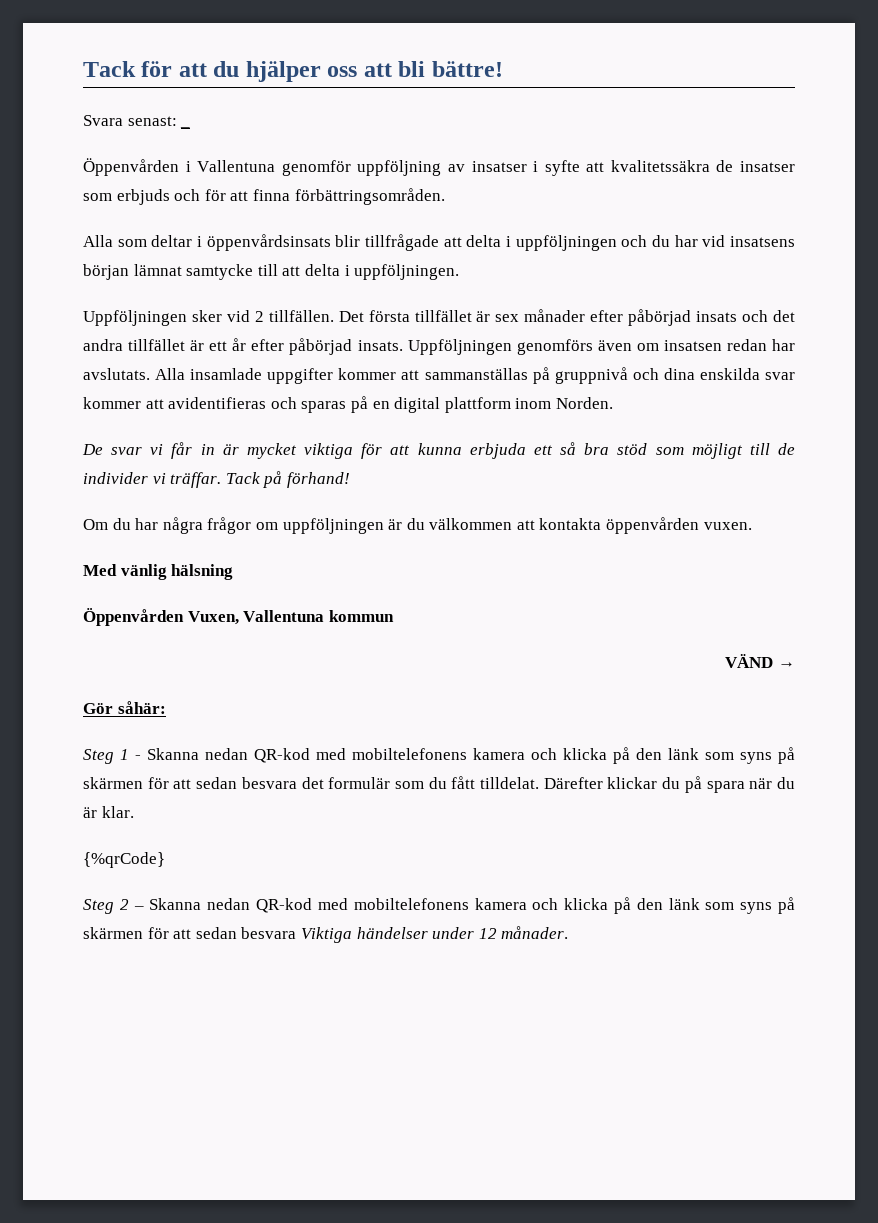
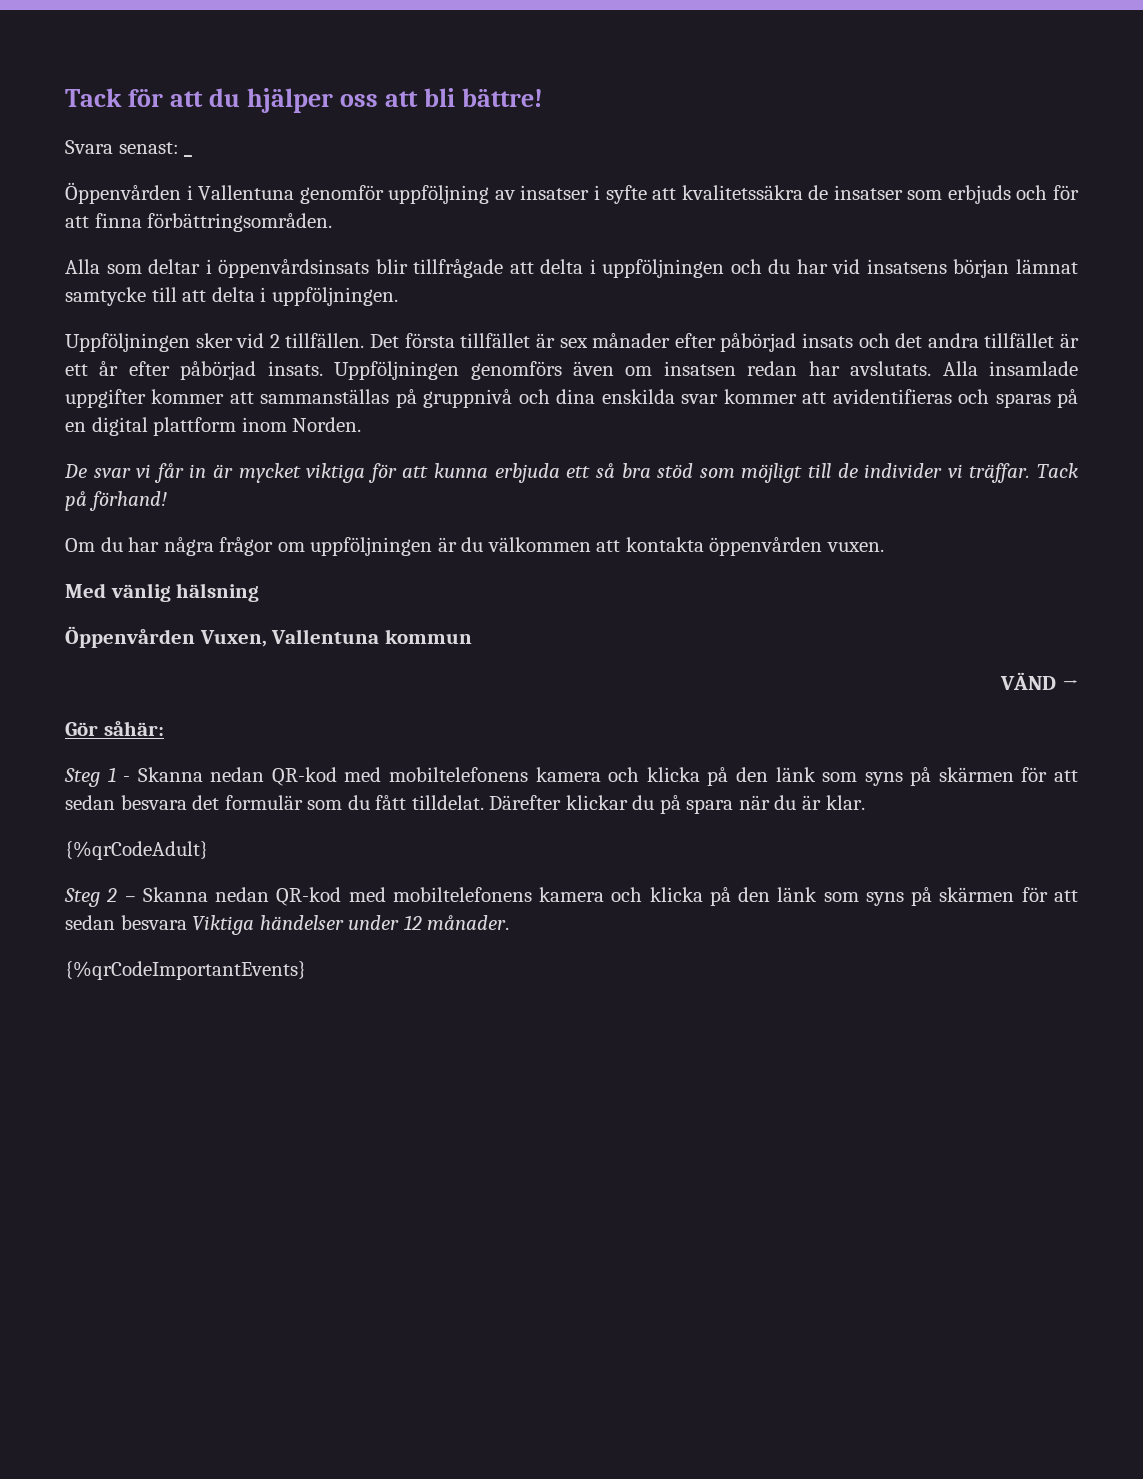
[83,852,165,868] {%qrCode} -> [65,841,208,860] {%qrCodeAdult}
(569, 932) none -> [65,961,306,980] // {%qrCodeImportantEvents}

